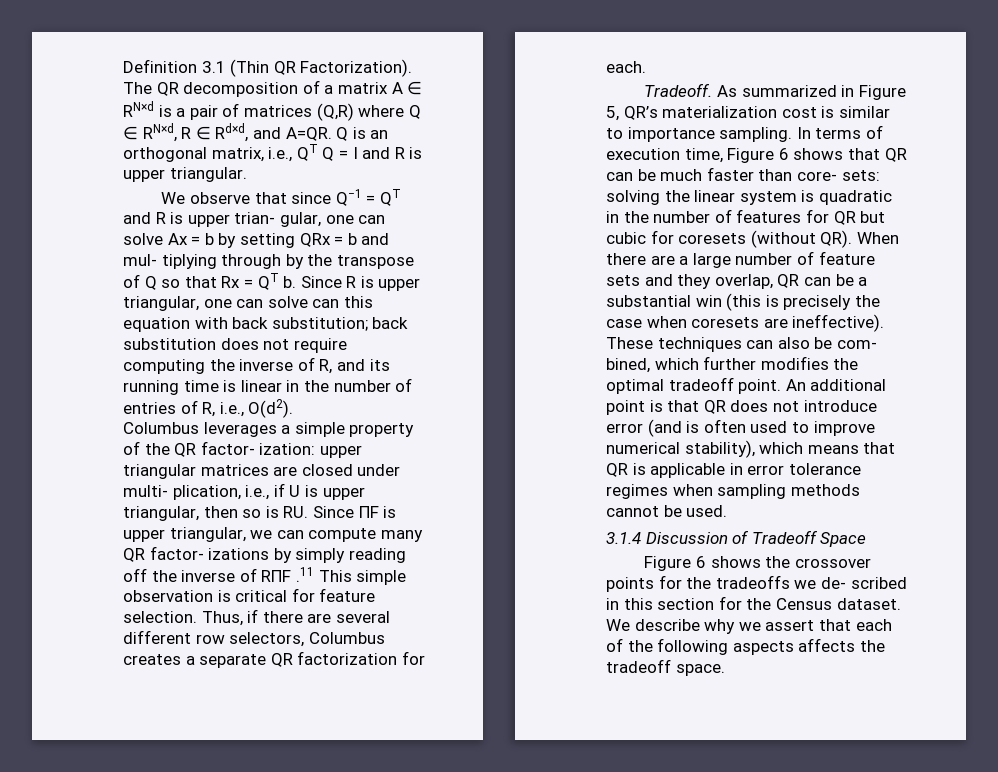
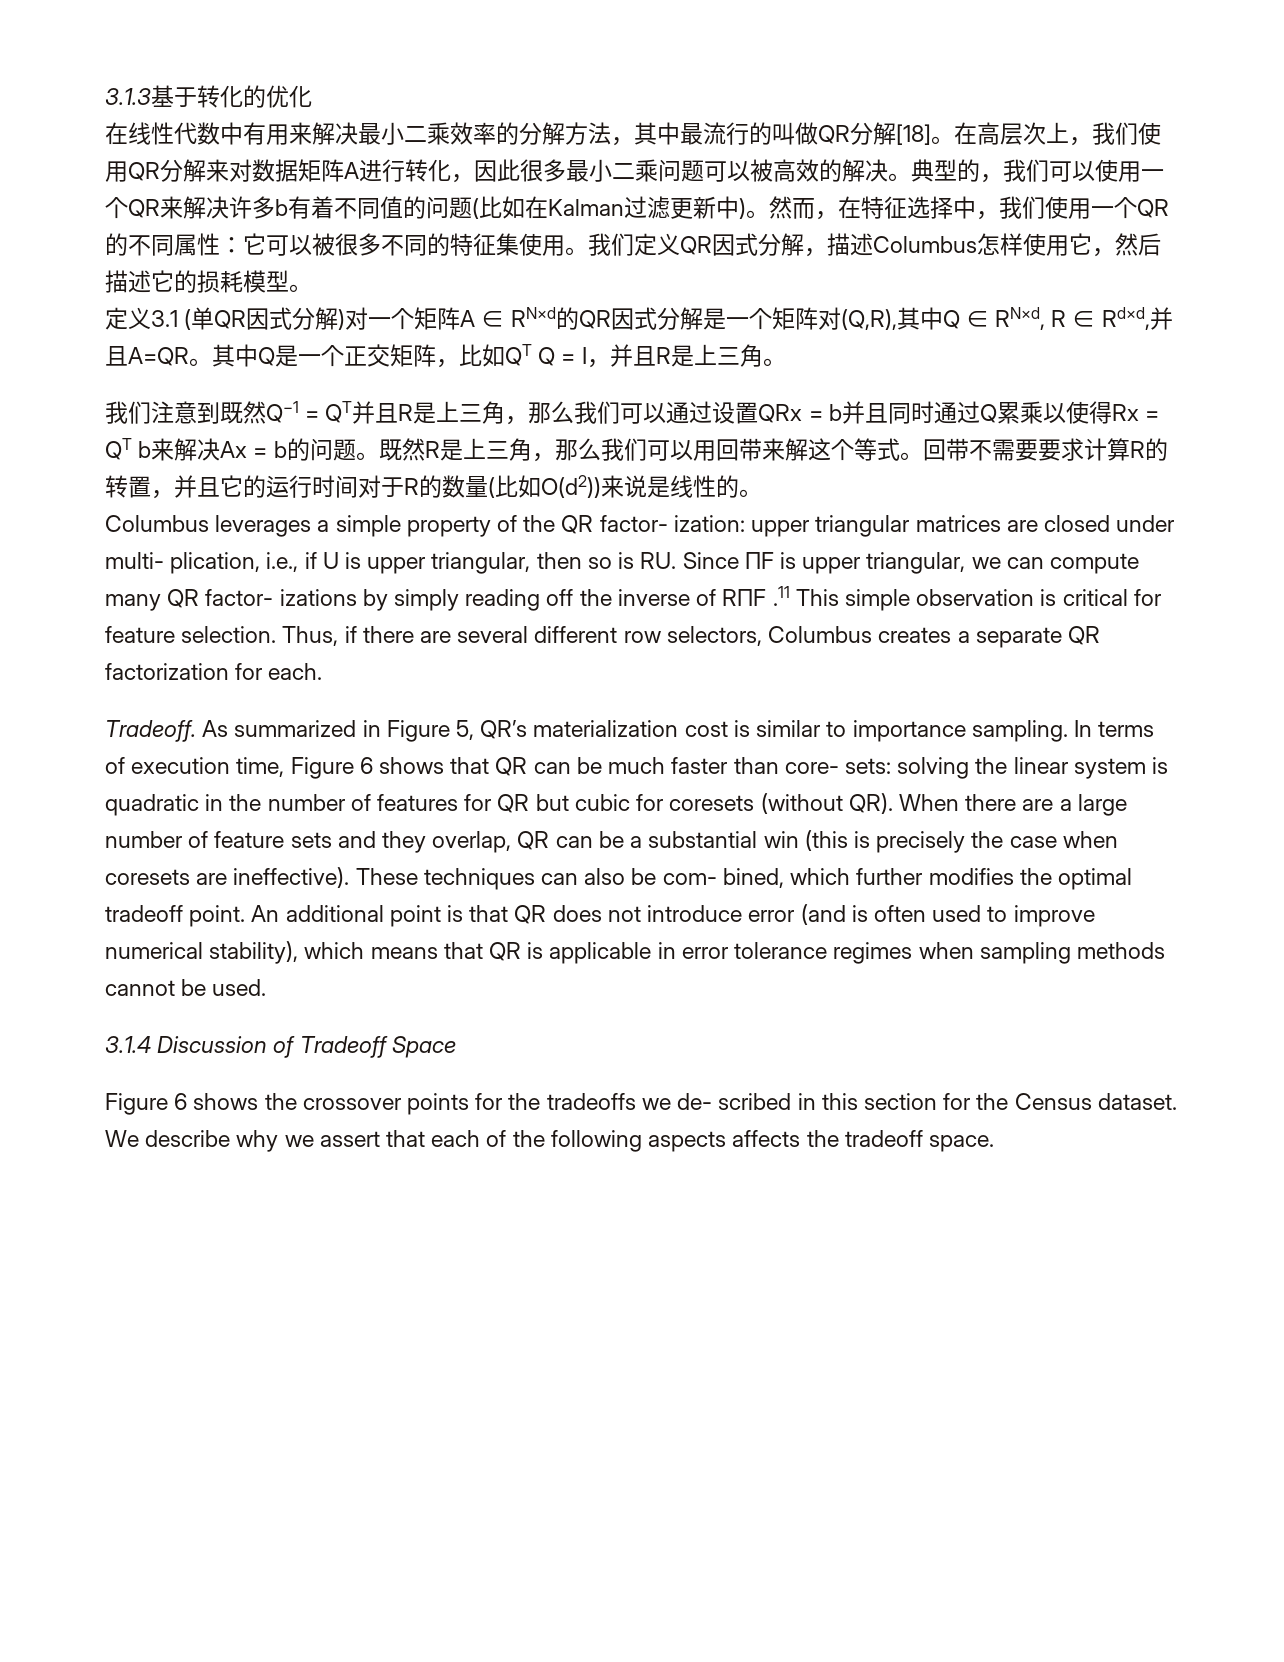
[123,59,413,77] [123,80,423,97] [123,101,405,121] Definition 3.1 (Thin QR Factorization). The QR decomposition of a matrix A ∈ RN×d is a pair of matrices (Q,R) where -> [105,85,312,108] [105,122,1161,146] [105,159,1164,183] [105,196,1169,220] [105,233,1161,257] [105,270,312,293] [105,307,943,330] 3.1.3基于转化的优化 // 在线性代数中有用来解决最小二乘效率的分解方法，其中最流行的叫做QR分解[18]。在高层次上，我们使用QR分解来对数据矩阵A进行转化，因此很多最小二乘问题可以被高效的解决。典型的，我们可以使用一个QR来解决许多b有着不同值的问题(比如在Kalman过滤更新中)。然而，在特征选择中，我们使用一个QR的不同属性：它可以被很多不同的特征集使用。我们定义QR因式分解，描述Columbus怎样使用它，然后描述它的损耗模型。 // 定义3.1 (单QR因式分解)对一个矩阵A ∈ RN×d的QR因式分解是一个矩阵对(Q,R),其中
[252,127,389,141] [123,144,423,162] [123,167,247,182] [161,189,401,206] [123,212,386,227] [123,233,390,248] [123,254,414,269] [123,273,421,291] [123,296,373,311] [123,317,409,332] [123,338,347,353] [123,357,390,374] [123,378,413,395] [123,399,294,418] and A=QR. Q is an orthogonal matrix, i.e., QT Q = I and R is upper triangular. // We observe that since Q−1 = QT and R is upper trian- gular, one can solve Ax = b by setting QRx = b and mul- tiplying through by the transpose of Q so that Rx = QT b. Since R is upper triangular, one can solve can this equation with back substitution; back substitution does not require computing the inverse of R, and its running time is linear in the number of entries of R, i.e., O(d2). -> [1149,307,1173,330] [105,344,786,368] [105,401,1160,425] [105,438,1168,462] [105,475,762,499] 并且A=QR。其中Q是一个正交矩阵，比如QT Q = I，并且R是上三角。 // 我们注意到既然Q−1 = QT并且R是上三角，那么我们可以通过设置QRx = b并且同时通过Q累乘以使得Rx = QT b来解决Ax = b的问题。既然R是上三角，那么我们可以用回带来解这个等式。回带不需要要求计算R的转置，并且它的运行时间对于R的数量(比如O(d2))来说是线性的。

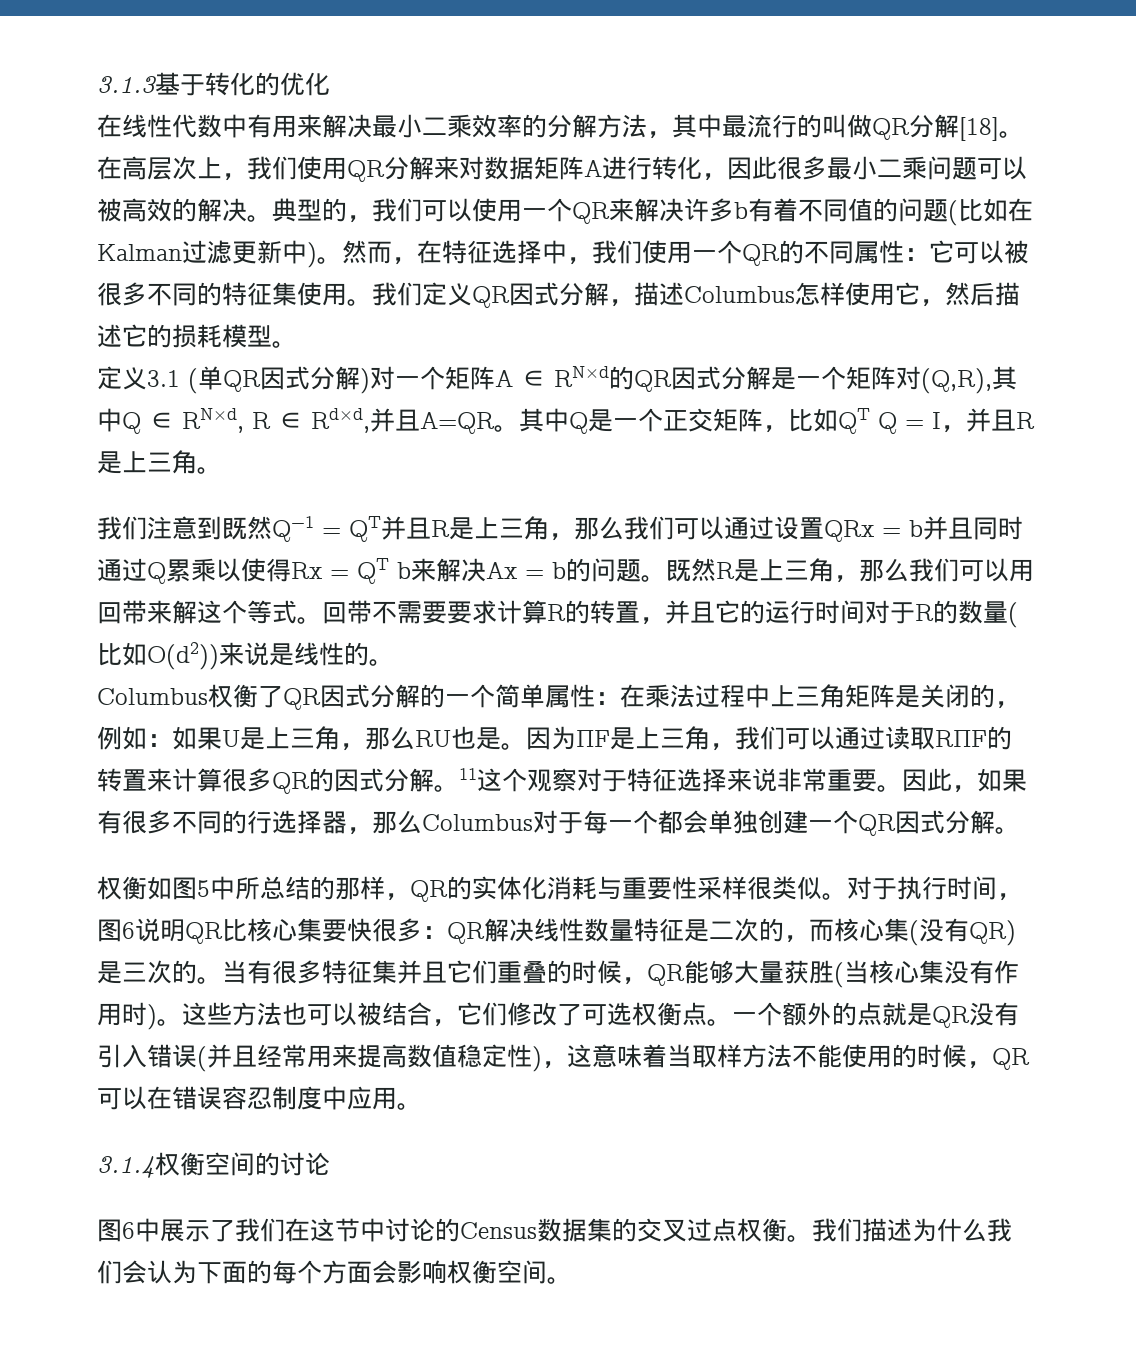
[215,515,1175,537] [105,552,1139,574] [105,586,1161,611] [105,626,1100,648] [105,663,323,680] [105,720,1155,742] [105,757,1168,779] [105,793,1127,816] [105,830,1118,853] [105,867,1132,890] [105,904,1095,927] [105,941,1165,964] [105,979,267,996] [105,1036,456,1058] [105,1093,1177,1115] [105,1130,994,1152] leverages a simple property of the QR factor- ization: upper triangular matrices are closed under multi- plication, i.e., if U is upper triangular, then so is RU. Since ΠF is upper triangular, we can compute many QR factor- izations by simply reading off the inverse of RΠF .11 This simple observation is critical for feature selection. Thus, if there are several different row selectors, Columbus creates a separate QR factorization for each. // Tradeoff. As summarized in Figure 5, QR’s materialization cost is similar to importance sampling. In terms of execution time, Figure 6 shows that QR can be much faster than core- sets: solving the linear system is quadratic in the number of features for QR but cubic for coresets (without QR). When there are a large number of feature sets and they overlap, QR can be a substantial win (this is precisely the case when coresets are ineffective). These techniques can also be com- bined, which further modifies the optimal tradeoff point. An additional point is that QR does not introduce error (and is often used to improve numerical stability), which means that QR is applicable in error tolerance regimes when sampling methods cannot be used. // 3.1.4 Discussion of Tradeoff Space // Figure 6 shows the crossover points for the tradeoffs we de- scribed in this section for the Census dataset. We describe why we assert that each of the following aspects affects the tradeoff space. -> [208,684,1020,710] [97,726,1012,751] [97,768,459,794] [459,768,1027,793] [97,810,1020,836] [97,876,1022,902] [97,918,1016,946] [97,960,1019,988] [97,1002,1019,1030] [97,1044,1030,1072] [97,1086,422,1110] [97,1152,330,1178] [97,1218,1012,1242] [97,1260,572,1284] 权衡了QR因式分解的一个简单属性：在乘法过程中上三角矩阵是关闭的，例如：如果U是上三角，那么RU也是。因为ΠF是上三角，我们可以通过读取RΠF的转置来计算很多QR的因式分解。11这个观察对于特征选择来说非常重要。因此，如果有很多不同的行选择器，那么Columbus对于每一个都会单独创建一个QR因式分解。 // 权衡如图5中所总结的那样，QR的实体化消耗与重要性采样很类似。对于执行时间，图6说明QR比核心集要快很多：QR解决线性数量特征是二次的，而核心集(没有QR)是三次的。当有很多特征集并且它们重叠的时候，QR能够大量获胜(当核心集没有作用时)。这些方法也可以被结合，它们修改了可选权衡点。一个额外的点就是QR没有引入错误(并且经常用来提高数值稳定性)，这意味着当取样方法不能使用的时候，QR可以在错误容忍制度中应用。 // 3.1.4权衡空间的讨论 // 图6中展示了我们在这节中讨论的Census数据集的交叉过点权衡。我们描述为什么我们会认为下面的每个方面会影响权衡空间。

